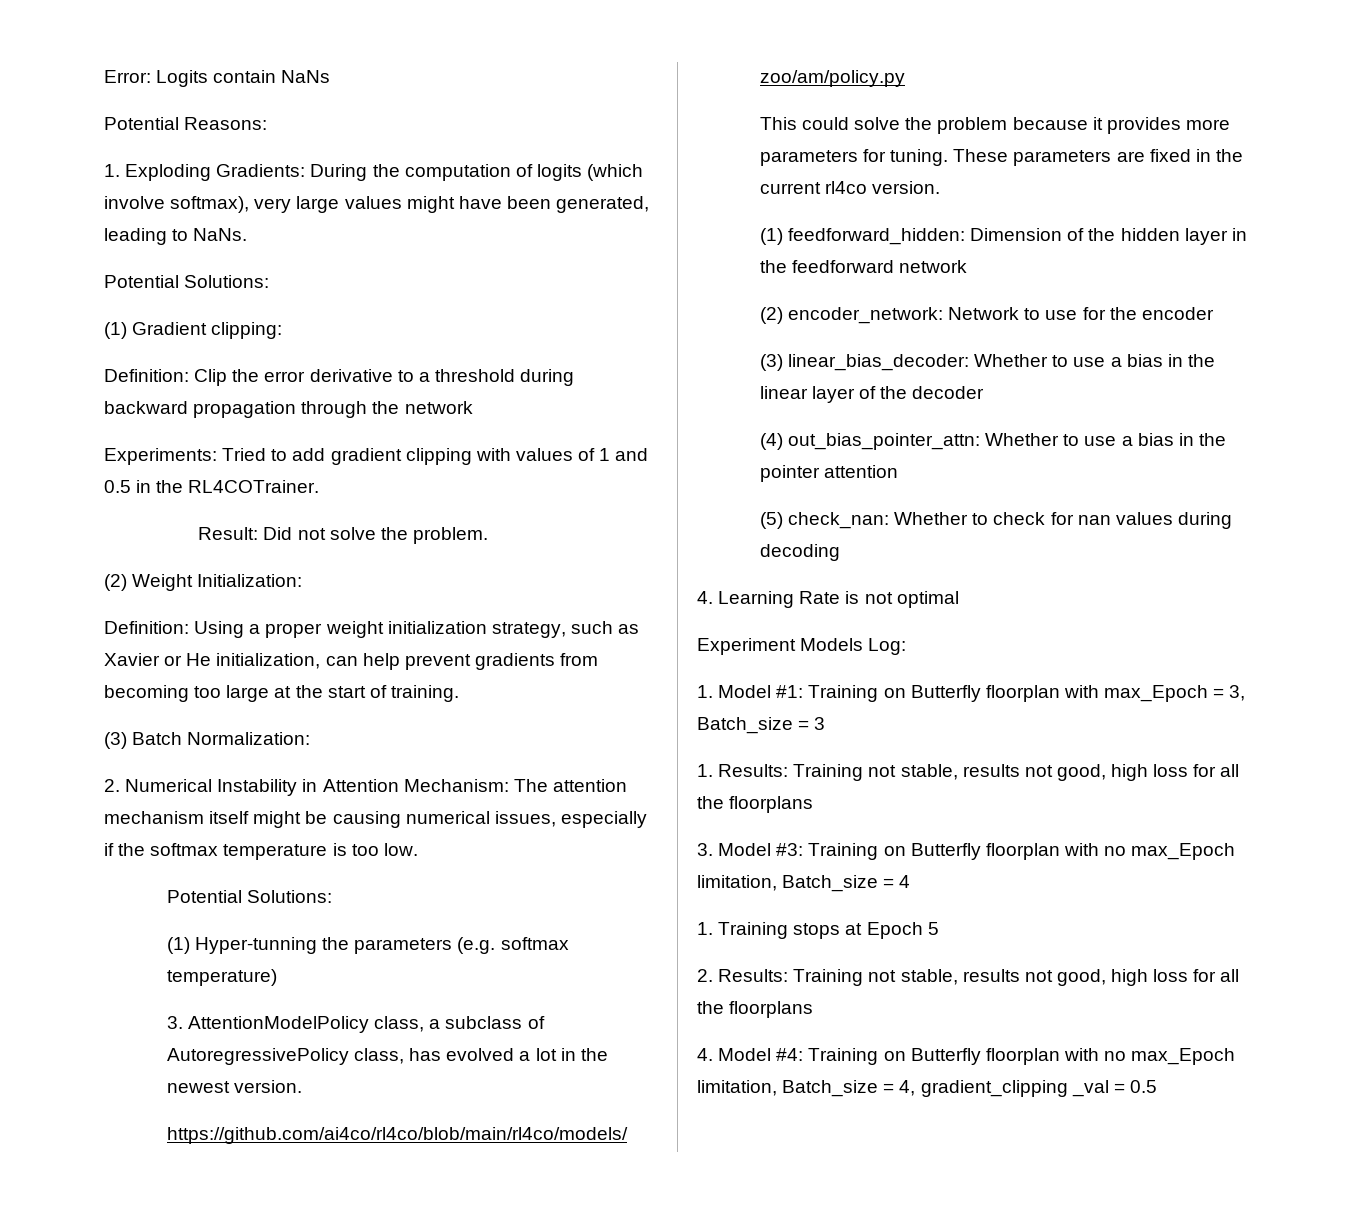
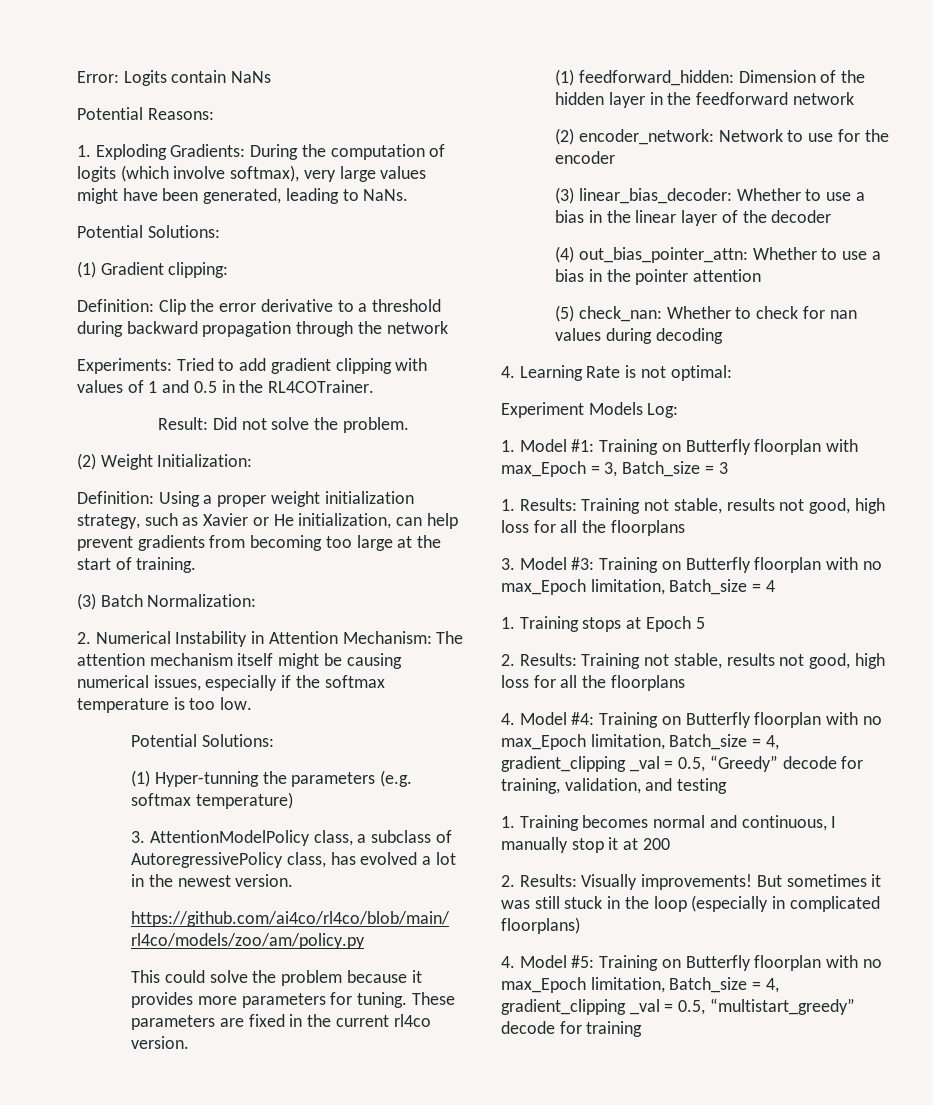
[896,591,959,608] optimal -> [670,365,732,381] optimal:
[1129,1080,1157,1093] 0.5 -> [678,755,864,772] [501,778,728,794] [501,815,837,831] [501,837,670,853] [501,874,882,890] [501,895,880,912] [501,917,580,934] [501,955,882,971] [501,977,779,993] [501,998,855,1015] [501,1021,643,1037] 0.5, “Greedy” decode for training, validation, and testing // 1. Training becomes normal and continuous, I manually stop it at 200 // 2. Results: Visually improvements! But sometimes it was still stuck in the loop (especially in complicated floorplans) // 4. Model #5: Training on Butterfly floorplan with no max_Epoch limitation, Batch_size = 4, gradient_clipping _val = 0.5, “multistart_greedy” decode for training

